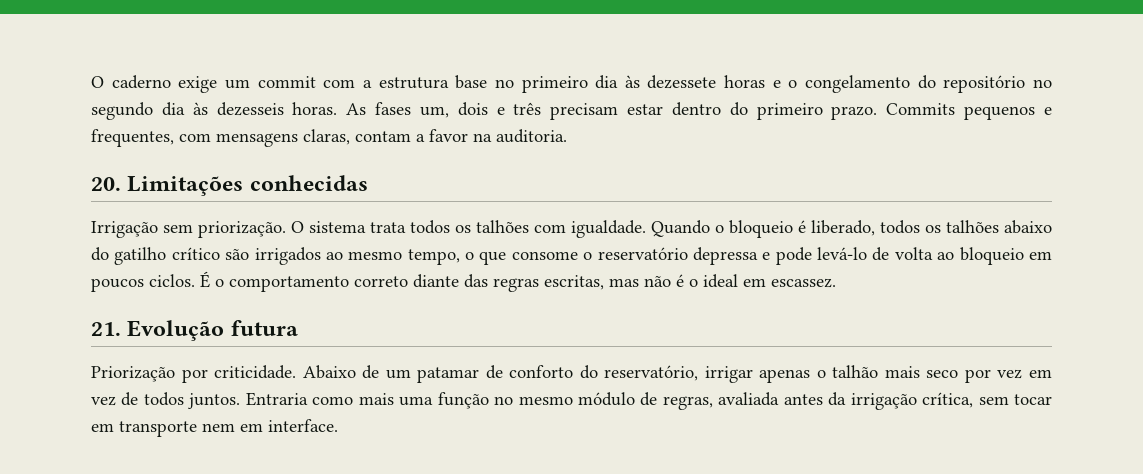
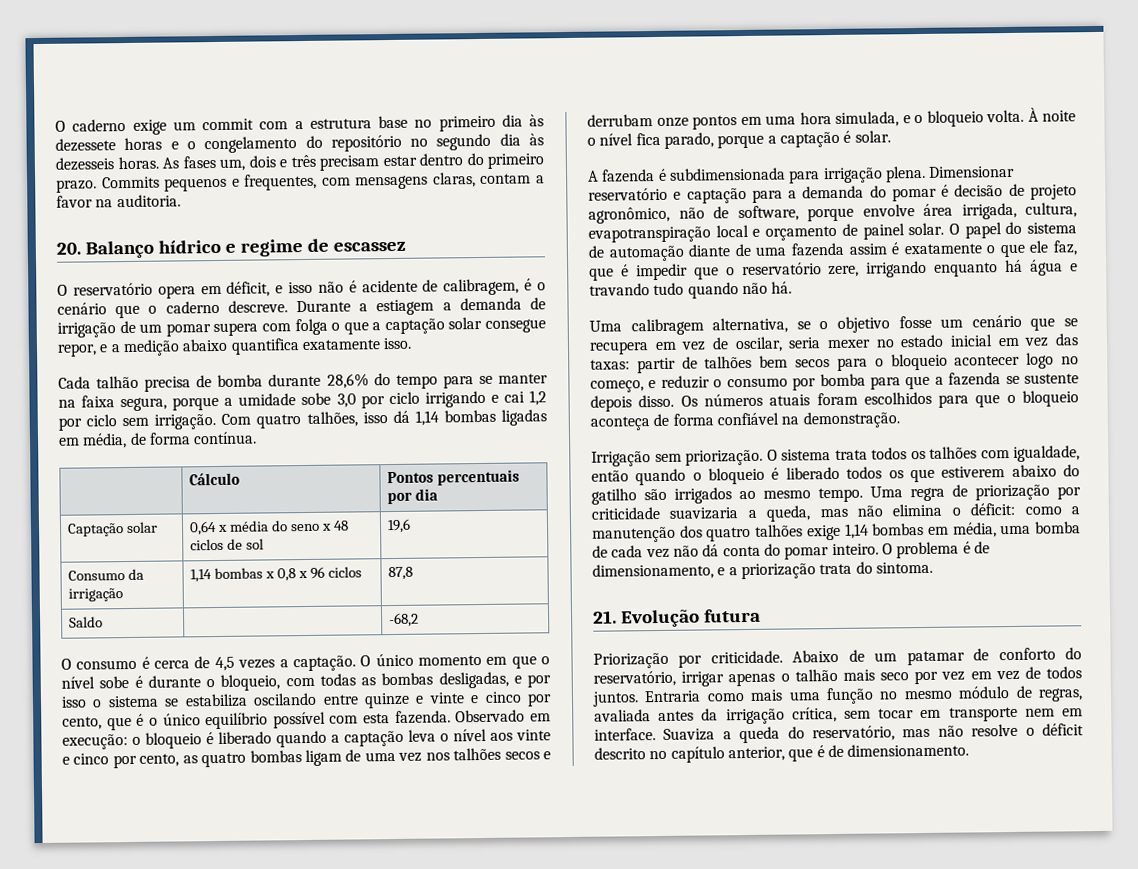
[127,175,368,196] Limitações conhecidas -> [84,238,406,259] [57,278,547,299] [57,297,546,319] [57,316,546,338] [57,337,413,357] [58,373,548,392] [58,390,548,412] [58,409,547,431] [59,431,258,449] [189,472,241,486] [387,469,520,486] [387,488,438,505] [67,521,158,537] [189,520,349,536] [190,538,264,551] [387,518,412,534] [68,568,144,581] [68,588,124,602] [190,566,362,583] [388,566,414,581] [69,616,104,628] [389,612,420,628] [61,653,550,672] [61,671,551,691] [61,691,553,709] [62,709,551,731] [62,728,551,750] [62,747,552,769] [587,107,1076,130] [587,130,891,149] [588,165,1016,184] [588,183,1077,204] [588,202,1077,224] [588,221,1077,243] [588,240,1077,262] [589,259,1078,281] [589,281,793,299] [589,314,1078,336] [589,333,1079,355] [590,352,1079,374] [590,372,1079,393] [590,390,1079,412] [590,411,900,431] Balanço hídrico e regime de escassez // O reservatório opera em déficit, e isso não é acidente de calibragem, é o cenário que o caderno descreve. Durante a estiagem a demanda de irrigação de um pomar supera com folga o que a captação solar consegue repor, e a medição abaixo quantifica exatamente isso. // Cada talhão precisa de bomba durante 28,6% do tempo para se manter na faixa segura, porque a umidade sobe 3,0 por ciclo irrigando e cai 1,2 por ciclo sem irrigação. Com quatro talhões, isso dá 1,14 bombas ligadas em média, de forma contínua. // | Cálculo | Pontos percentuais por dia // Captação solar | 0,64 x média do seno x 48 ciclos de sol | 19,6 // Consumo da irrigação | 1,14 bombas x 0,8 x 96 ciclos | 87,8 // Saldo | | -68,2 // O consumo é cerca de 4,5 vezes a captação. O único momento em que o nível sobe é durante o bloqueio, com todas as bombas desligadas, e por isso o sistema se estabiliza oscilando entre quinze e vinte e cinco por cento, que é o único equilíbrio possível com esta fazenda. Observado em execução: o bloqueio é liberado quando a captação leva o nível aos vinte e cinco por cento, as quatro bombas ligam de uma vez nos talhões secos e derrubam onze pontos em uma hora simulada, e o bloqueio volta. À noite o nível fica parado, porque a captação é solar. // A fazenda é subdimensionada para irrigação plena. Dimensionar reservatório e captação para a demanda do pomar é decisão de projeto agronômico, não de software, porque envolve área irrigada, cultura, evapotranspiração local e orçamento de painel solar. O papel do sistema de automação diante de uma fazenda assim é exatamente o que ele faz, que é impedir que o reservatório zere, irrigando enquanto há água e travando tudo quando não há. // Uma calibragem alternativa, se o objetivo fosse um cenário que se recupera em vez de oscilar, seria mexer no estado inicial em vez das taxas: partir de talhões bem secos para o bloqueio acontecer logo no começo, e reduzir o consumo por bomba para que a fazenda se sustente depois disso. Os números atuais foram escolhidos para que o bloqueio aconteça de forma confiável na demonstração.
[571,220,999,238] igualdade. Quando o bloqueio é liberado, todos os talhões -> [1013,445,1080,462] [591,466,1006,486] igualdade, então quando o bloqueio é liberado todos os que estiverem
[171,247,220,260] crítico -> (637, 496) none
[407,247,1053,265] [91,271,836,292] tempo, o que consome o reservatório depressa e pode levá-lo de volta ao bloqueio em poucos ciclos. É o comportamento correto diante das regras escritas, mas não é o ideal em escassez. -> [818,484,1081,503] [591,502,1080,522] [592,521,1081,543] [592,541,990,560] [592,561,933,580] tempo. Uma regra de priorização por criticidade suavizaria a queda, mas não elimina o déficit: como a manutenção dos quatro talhões exige 1,14 bombas em média, uma bomba de cada vez não dá conta do pomar inteiro. O problema é de dimensionamento, e a priorização trata do sintoma.
(338, 425) none -> [663,723,1084,744] [594,743,970,763] Suaviza a queda do reservatório, mas não resolve o déficit descrito no capítulo anterior, que é de dimensionamento.

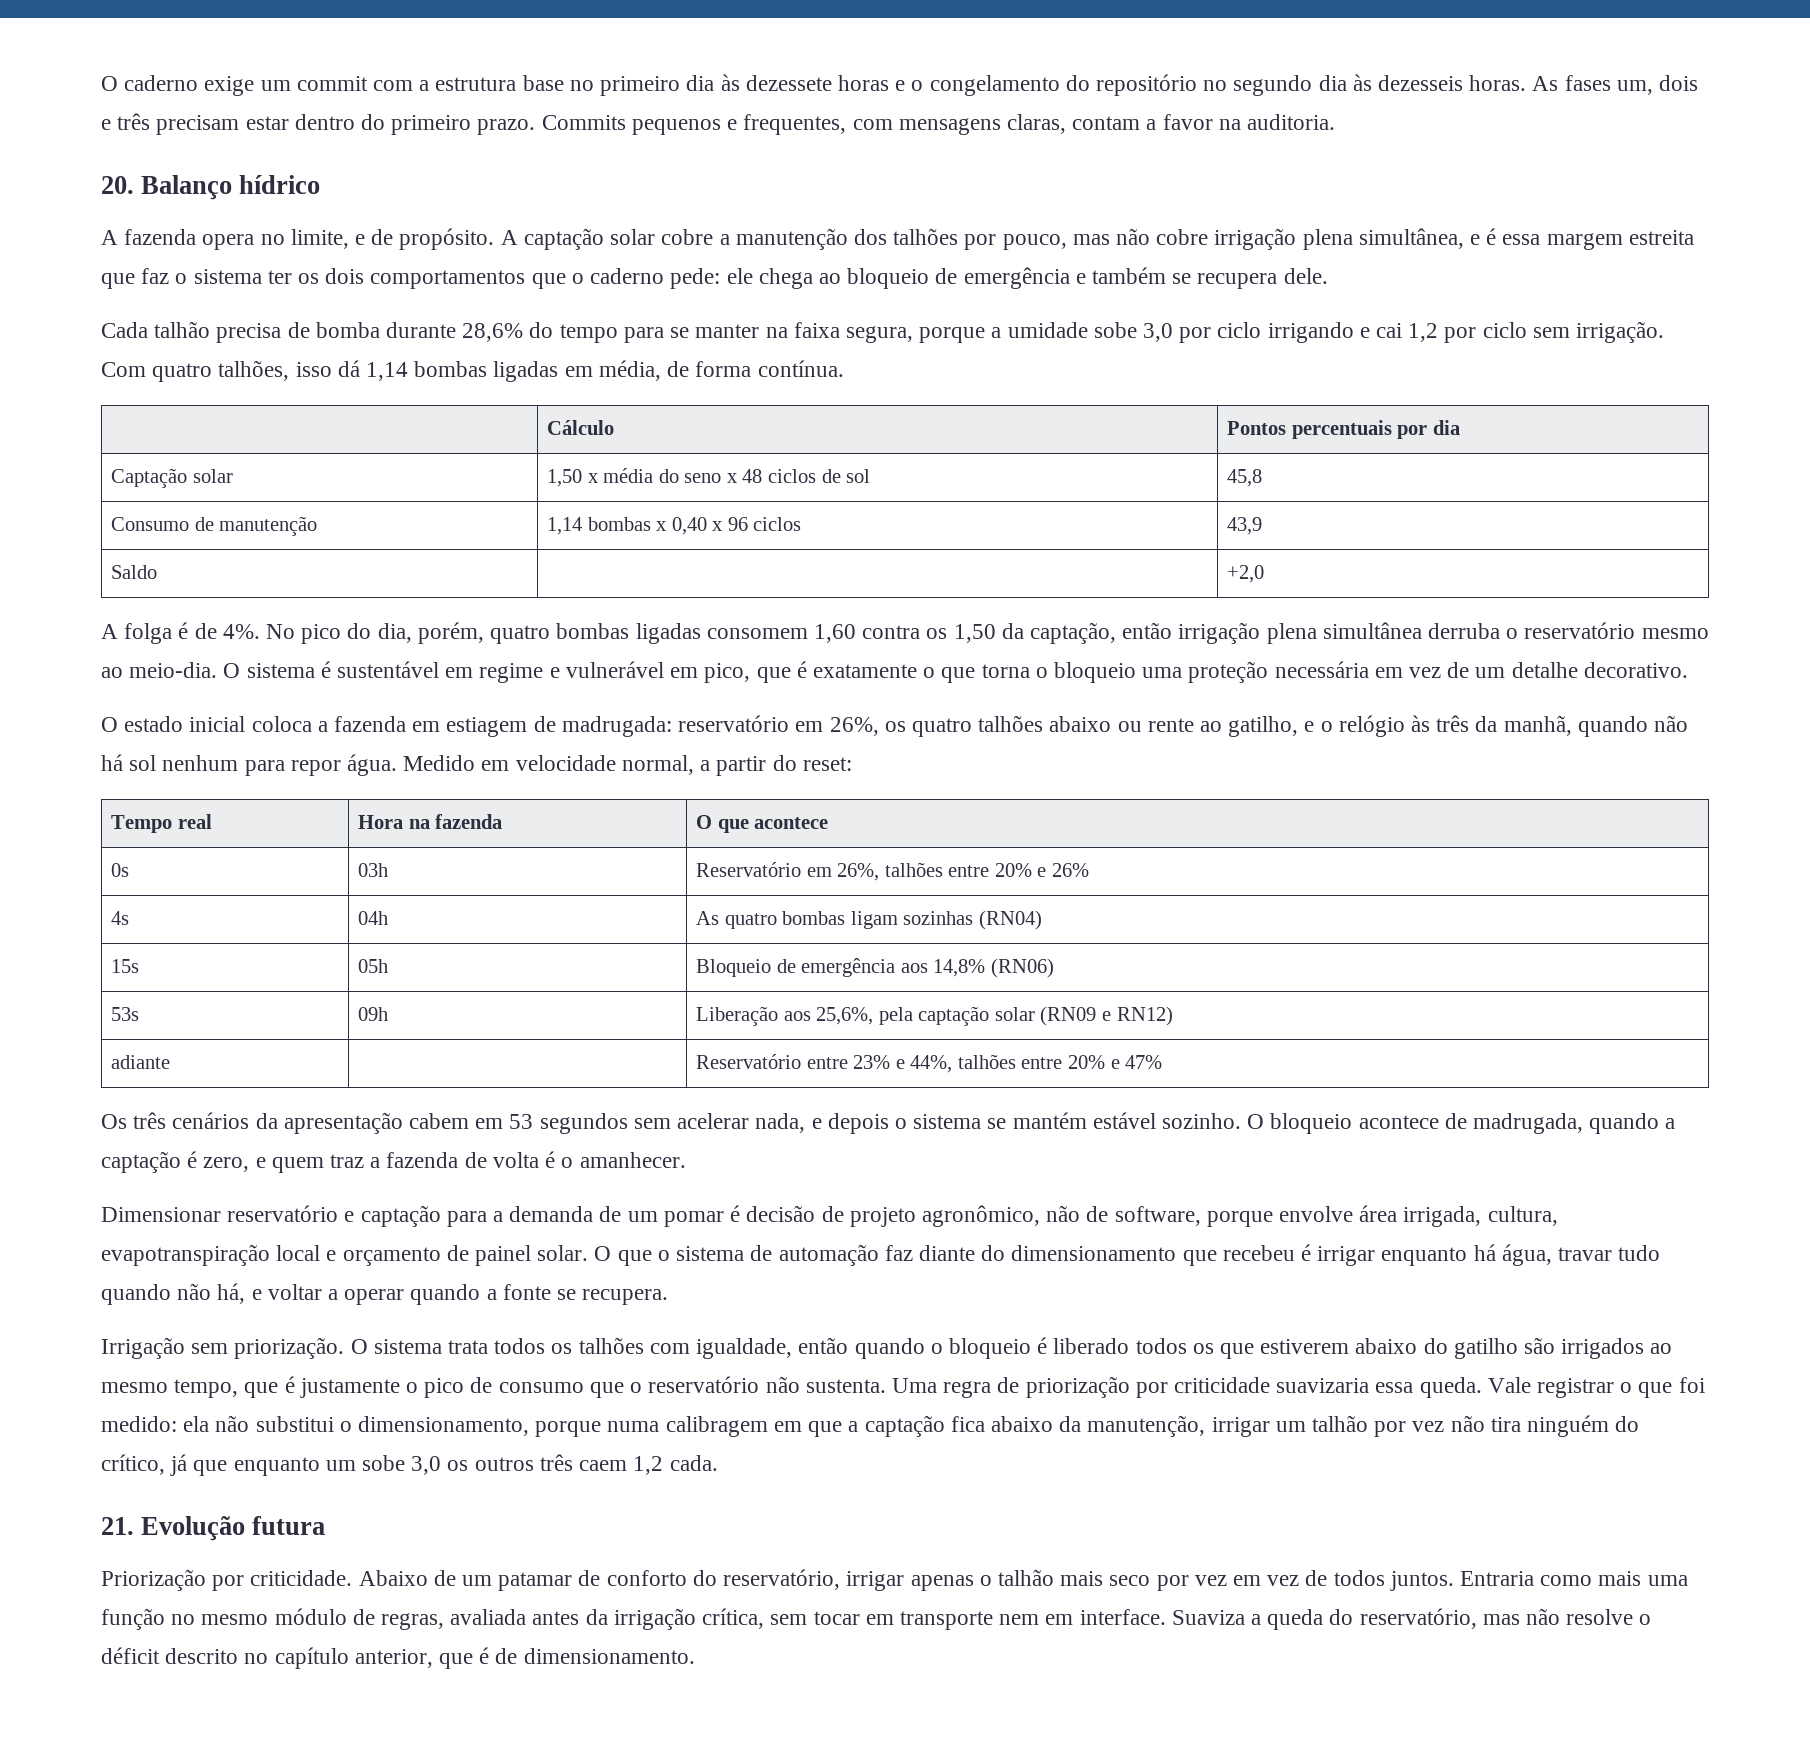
[224,238,406,257] [57,278,547,299] [57,297,546,319] [57,316,546,338] [57,337,413,357] e regime de escassez // O reservatório opera em déficit, e isso não é acidente de calibragem, é o cenário que o caderno descreve. Durante a estiagem a demanda de irrigação de um pomar supera com folga o que a captação solar consegue repor, e a medição abaixo quantifica exatamente isso. -> [101,228,1694,250] [101,267,1328,289] // A fazenda opera no limite, e de propósito. A captação solar cobre a manutenção dos talhões por pouco, mas não cobre irrigação plena simultânea, e é essa margem estreita que faz o sistema ter os dois comportamentos que o caderno pede: ele chega ao bloqueio de emergência e também se recupera dele.
[189,520,218,536] 0,64 -> [547,469,583,487] 1,50
[387,518,412,534] 19,6 -> [1227,469,1263,487] 45,8
[127,568,144,581] [68,588,124,602] da irrigação -> [194,516,318,536] de manutenção
[276,568,296,582] 0,8 -> [671,517,707,535] 0,40
[388,566,414,581] 87,8 -> [1227,517,1263,535] 43,9
[389,612,420,628] [61,653,550,672] [61,671,551,691] [61,691,553,709] [62,709,551,731] [62,728,551,750] [62,747,552,769] [587,107,1076,130] [587,130,891,149] [588,165,926,184] -68,2 // O consumo é cerca de 4,5 vezes a captação. O único momento em que o nível sobe é durante o bloqueio, com todas as bombas desligadas, e por isso o sistema se estabiliza oscilando entre quinze e vinte e cinco por cento, que é o único equilíbrio possível com esta fazenda. Observado em execução: o bloqueio é liberado quando a captação leva o nível aos vinte e cinco por cento, as quatro bombas ligam de uma vez nos talhões secos e derrubam onze pontos em uma hora simulada, e o bloqueio volta. À noite o nível fica parado, porque a captação é solar. // A fazenda é subdimensionada para irrigação plena. -> [1227,565,1265,583] [101,622,1709,644] [101,661,1688,683] [101,715,1689,737] [101,754,852,776] [111,814,212,833] [358,814,503,829] [696,815,829,833] [111,863,130,877] [358,863,389,877] [696,862,1089,881] [111,911,130,925] [358,911,389,925] [696,910,1042,930] [111,959,140,973] [358,959,389,973] [696,958,1054,978] [111,1007,140,1021] [358,1007,389,1021] [696,1006,1173,1026] [111,1055,171,1069] [696,1054,1163,1073] [101,1112,1676,1134] [101,1151,686,1173] +2,0 // A folga é de 4%. No pico do dia, porém, quatro bombas ligadas consomem 1,60 contra os 1,50 da captação, então irrigação plena simultânea derruba o reservatório mesmo ao meio-dia. O sistema é sustentável em regime e vulnerável em pico, que é exatamente o que torna o bloqueio uma proteção necessária em vez de um detalhe decorativo. // O estado inicial coloca a fazenda em estiagem de madrugada: reservatório em 26%, os quatro talhões abaixo ou rente ao gatilho, e o relógio às três da manhã, quando não há sol nenhum para repor água. Medido em velocidade normal, a partir do reset: // Tempo real | Hora na fazenda | O que acontece // 0s | 03h | Reservatório em 26%, talhões entre 20% e 26% // 4s | 04h | As quatro bombas ligam sozinhas (RN04) // 15s | 05h | Bloqueio de emergência aos 14,8% (RN06) // 53s | 09h | Liberação aos 25,6%, pela captação solar (RN09 e RN12) // adiante | | Reservatório entre 23% e 44%, talhões entre 20% e 47% // Os três cenários da apresentação cabem em 53 segundos sem acelerar nada, e depois o sistema se mantém estável sozinho. O bloqueio acontece de madrugada, quando a captação é zero, e quem traz a fazenda de volta é o amanhecer. //
[869,185,887,198] do -> [599,1206,658,1222] de um
[964,221,1023,239] papel do -> [617,1250,670,1266] que o
[688,240,1077,258] [589,259,1078,281] [589,281,793,299] [589,314,1078,336] [589,333,1079,355] [590,352,1079,374] [590,372,1079,393] [590,390,1079,412] [590,411,900,431] diante de uma fazenda assim é exatamente o que ele faz, que é impedir que o reservatório zere, irrigando enquanto há água e travando tudo quando não há. // Uma calibragem alternativa, se o objetivo fosse um cenário que se recupera em vez de oscilar, seria mexer no estado inicial em vez das taxas: partir de talhões bem secos para o bloqueio acontecer logo no começo, e reduzir o consumo por bomba para que a fazenda se sustente depois disso. Os números atuais foram escolhidos para que o bloqueio aconteça de forma confiável na demonstração. -> [884,1244,1661,1266] [101,1283,669,1305] faz diante do dimensionamento que recebeu é irrigar enquanto há água, travar tudo quando não há, e voltar a operar quando a fonte se recupera.
[818,487,863,503] tempo. -> [174,1376,886,1398] tempo, que é justamente o pico de consumo que o reservatório não sustenta.
[747,502,1080,522] [592,521,1081,543] [592,541,990,560] [592,561,933,580] a queda, mas não elimina o déficit: como a manutenção dos quatro talhões exige 1,14 bombas em média, uma bomba de cada vez não dá conta do pomar inteiro. O problema é de dimensionamento, e a priorização trata do sintoma. -> [1375,1377,1705,1398] [101,1415,1640,1437] [101,1454,718,1476] essa queda. Vale registrar o que foi medido: ela não substitui o dimensionamento, porque numa calibragem em que a captação fica abaixo da manutenção, irrigar um talhão por vez não tira ninguém do crítico, já que enquanto um sobe 3,0 os outros três caem 1,2 cada.

